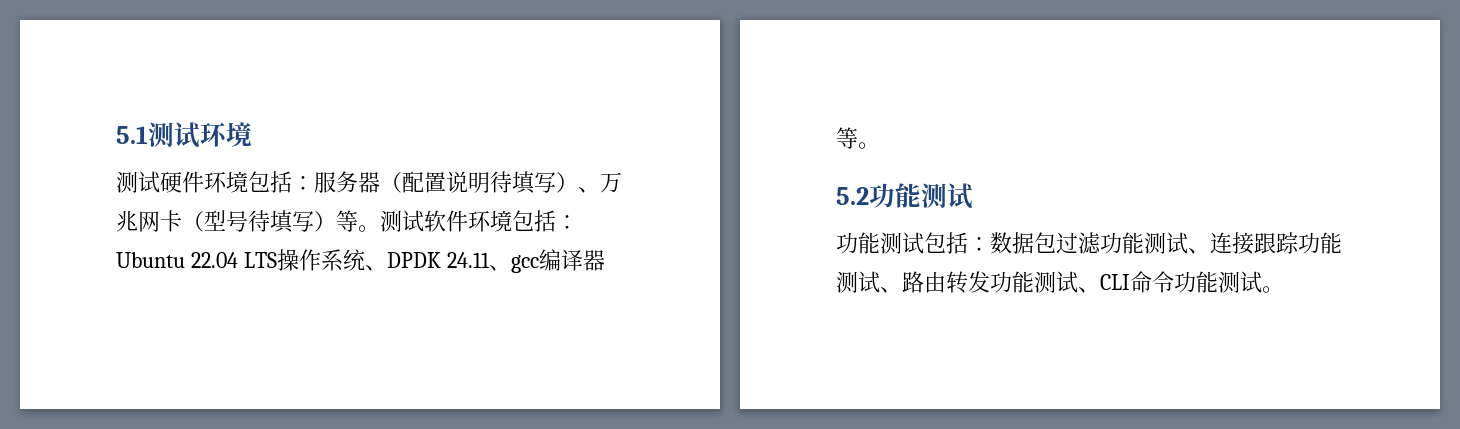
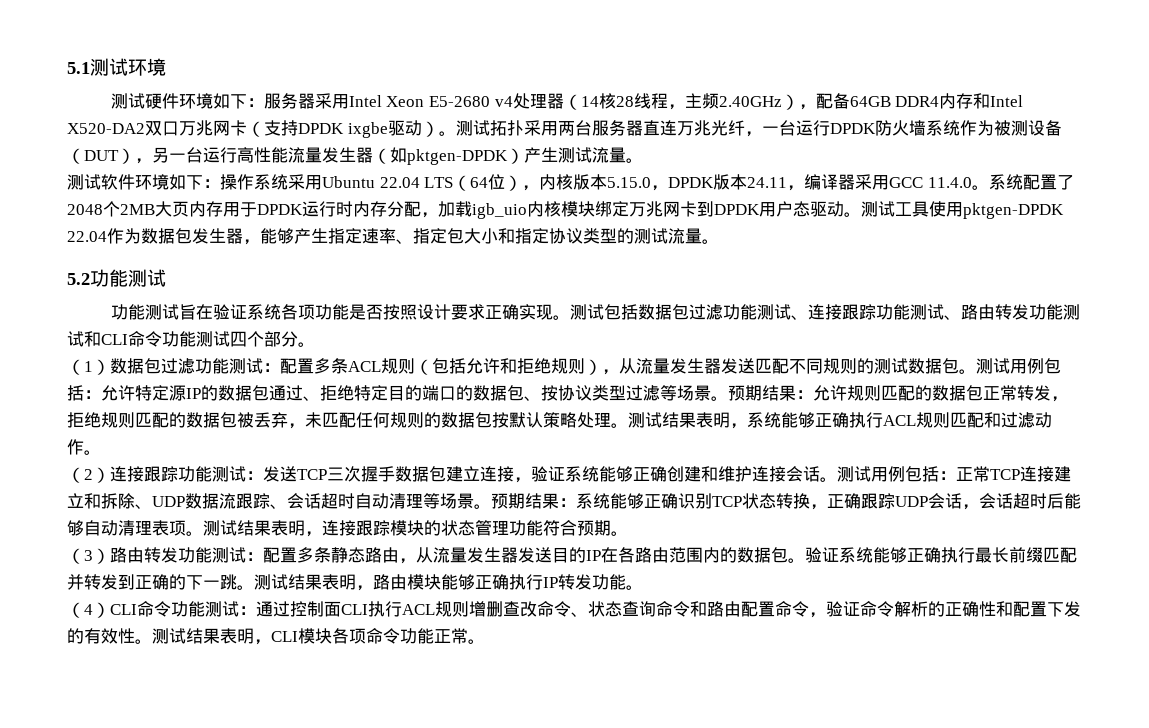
[248,171,292,193] 包括 -> [212,93,247,109] 如下
[380,171,622,194] [116,210,578,233] [116,249,605,273] [836,127,858,149] （配置说明待填写）、万兆网卡（型号待填写）等。测试软件环境包括：Ubuntu 22.04 LTS操作系统、DPDK 24.11、gcc编译器等 -> [314,93,1024,110] [67,120,1062,138] [67,147,643,165] [67,174,1074,191] [67,201,1064,219] [67,228,702,245] 采用Intel Xeon E5-2680 v4处理器（14核28线程，主频2.40GHz），配备64GB DDR4内存和Intel X520-DA2双口万兆网卡（支持DPDK ixgbe驱动）。测试拓扑采用两台服务器直连万兆光纤，一台运行DPDK防火墙系统作为被测设备（DUT），另一台运行高性能流量发生器（如pktgen-DPDK）产生测试流量。 // 测试软件环境如下：操作系统采用Ubuntu 22.04 LTS（64位），内核版本5.15.0，DPDK版本24.11，编译器采用GCC 11.4.0。系统配置了2048个2MB大页内存用于DPDK运行时内存分配，加载igb_uio内核模块绑定万兆网卡到DPDK用户态驱动。测试工具使用pktgen-DPDK 22.04作为数据包发生器，能够产生指定速率、指定包大小和指定协议类型的测试流量
[924,232,990,254] 包括： -> [178,304,638,320] 旨在验证系统各项功能是否按照设计要求正确实现。测试包括
[1078,271,1284,293] 、CLI命令功能测试。 -> [84,331,315,347] [67,358,1061,375] [67,385,1068,402] [67,412,1052,429] [67,439,101,455] [67,466,1071,483] [67,493,1081,510] [67,520,628,537] [67,547,1077,564] [67,574,643,591] [67,601,1081,618] [67,628,485,645] 和CLI命令功能测试四个部分。 // （1）数据包过滤功能测试：配置多条ACL规则（包括允许和拒绝规则），从流量发生器发送匹配不同规则的测试数据包。测试用例包括：允许特定源IP的数据包通过、拒绝特定目的端口的数据包、按协议类型过滤等场景。预期结果：允许规则匹配的数据包正常转发，拒绝规则匹配的数据包被丢弃，未匹配任何规则的数据包按默认策略处理。测试结果表明，系统能够正确执行ACL规则匹配和过滤动作。 // （2）连接跟踪功能测试：发送TCP三次握手数据包建立连接，验证系统能够正确创建和维护连接会话。测试用例包括：正常TCP连接建立和拆除、UDP数据流跟踪、会话超时自动清理等场景。预期结果：系统能够正确识别TCP状态转换，正确跟踪UDP会话，会话超时后能够自动清理表项。测试结果表明，连接跟踪模块的状态管理功能符合预期。 // （3）路由转发功能测试：配置多条静态路由，从流量发生器发送目的IP在各路由范围内的数据包。验证系统能够正确执行最长前缀匹配并转发到正确的下一跳。测试结果表明，路由模块能够正确执行IP转发功能。 // （4）CLI命令功能测试：通过控制面CLI执行ACL规则增删查改命令、状态查询命令和路由配置命令，验证命令解析的正确性和配置下发的有效性。测试结果表明，CLI模块各项命令功能正常。

